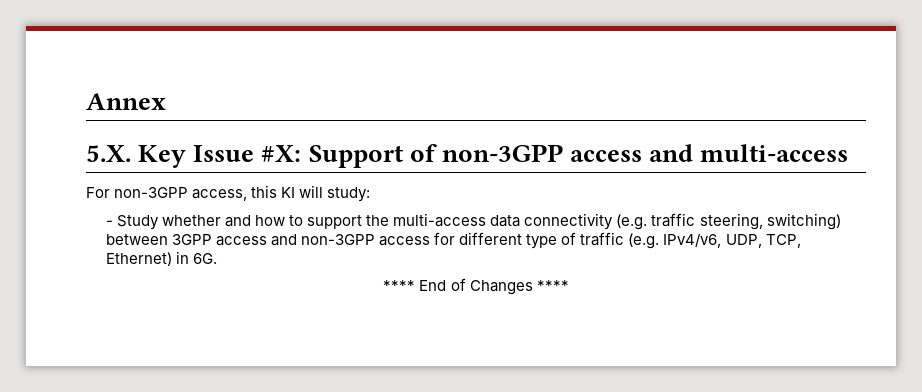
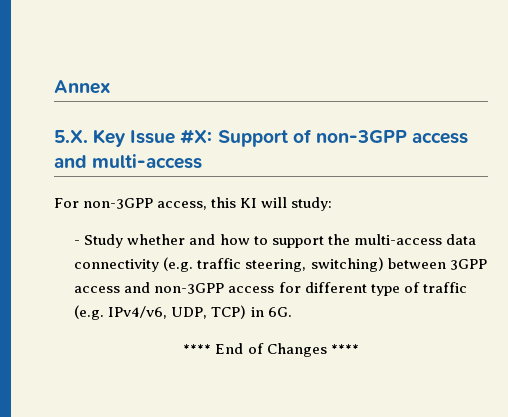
[765,234,801,248] [105,252,172,266] TCP, Ethernet) -> [211,305,247,319] TCP)

